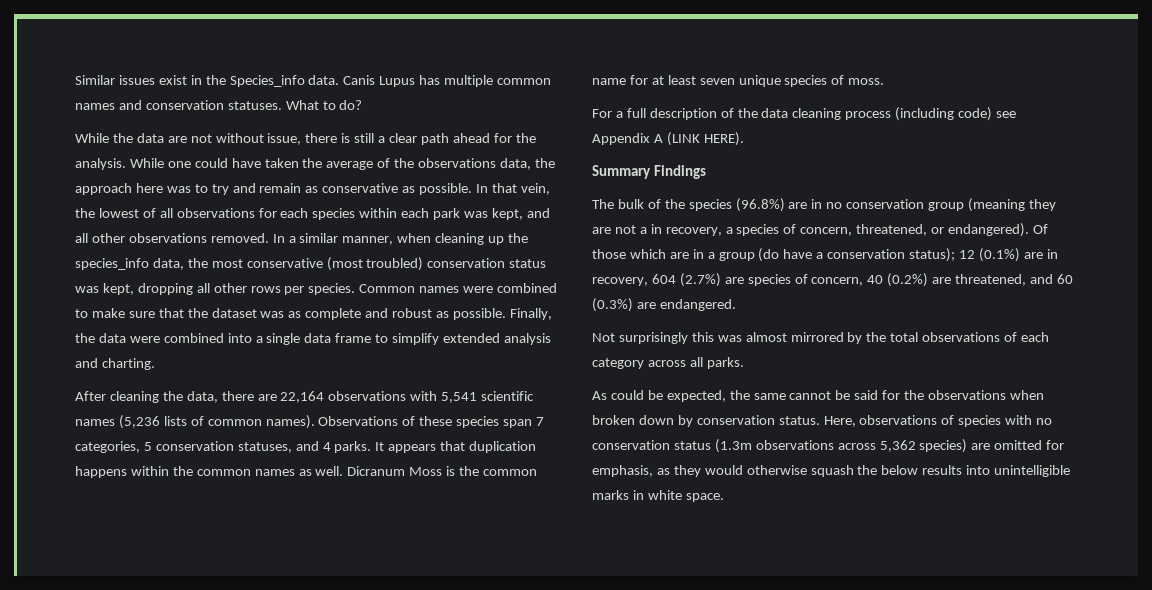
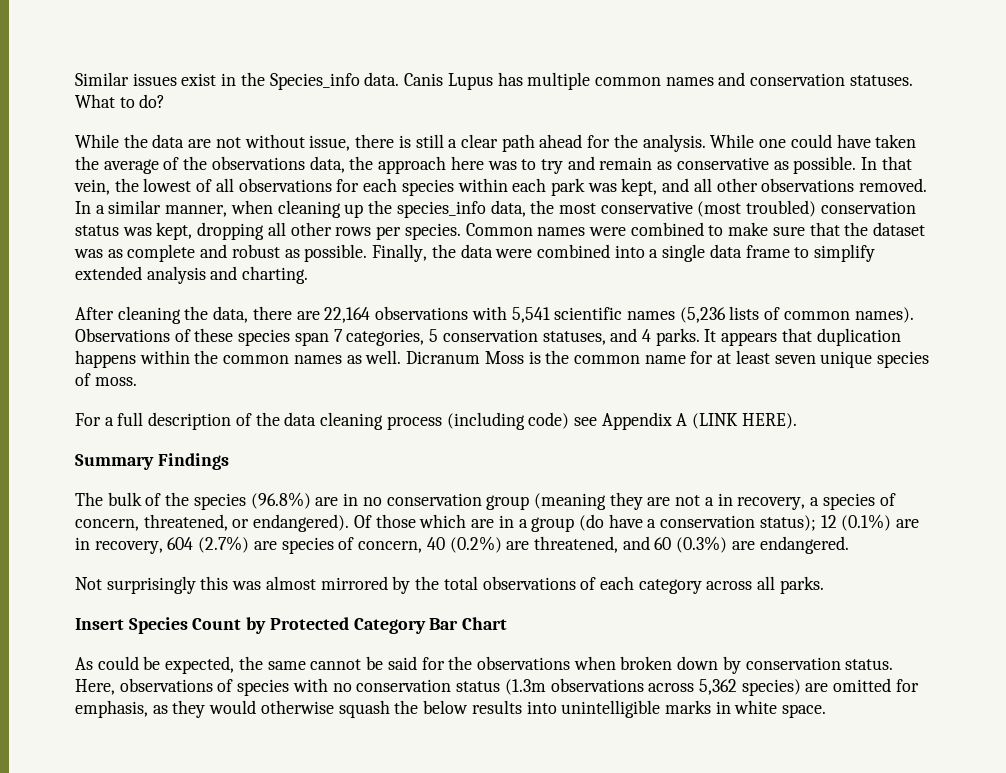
(744, 363) none -> [75,617,508,634] // Insert Species Count by Protected Category Bar Chart

